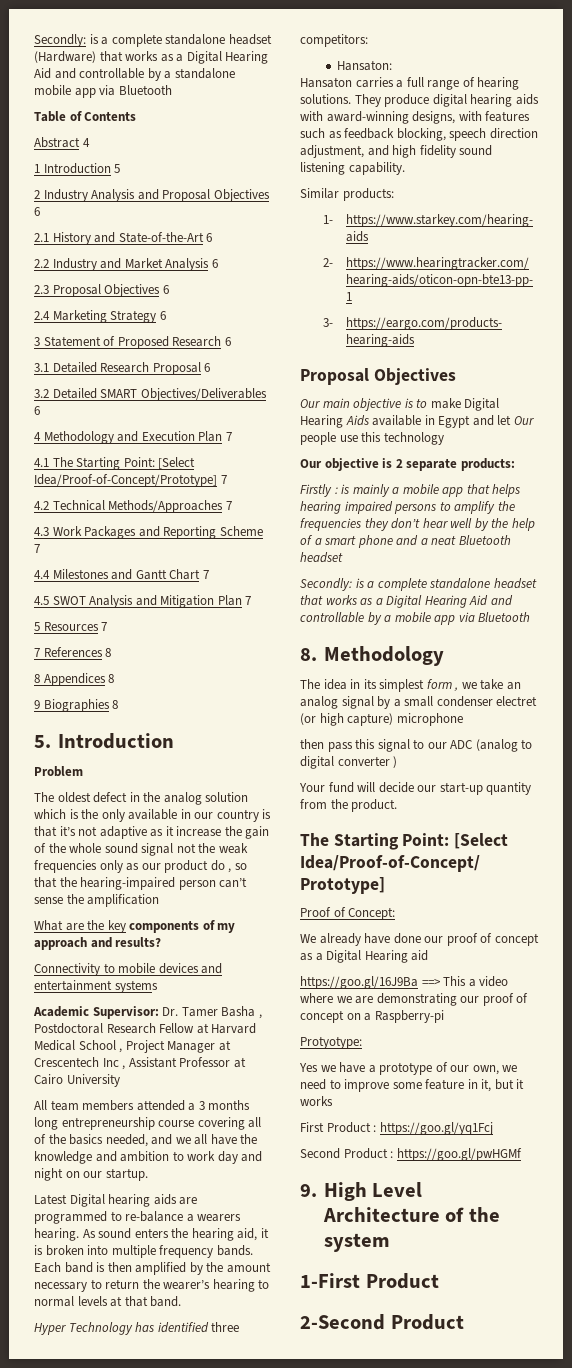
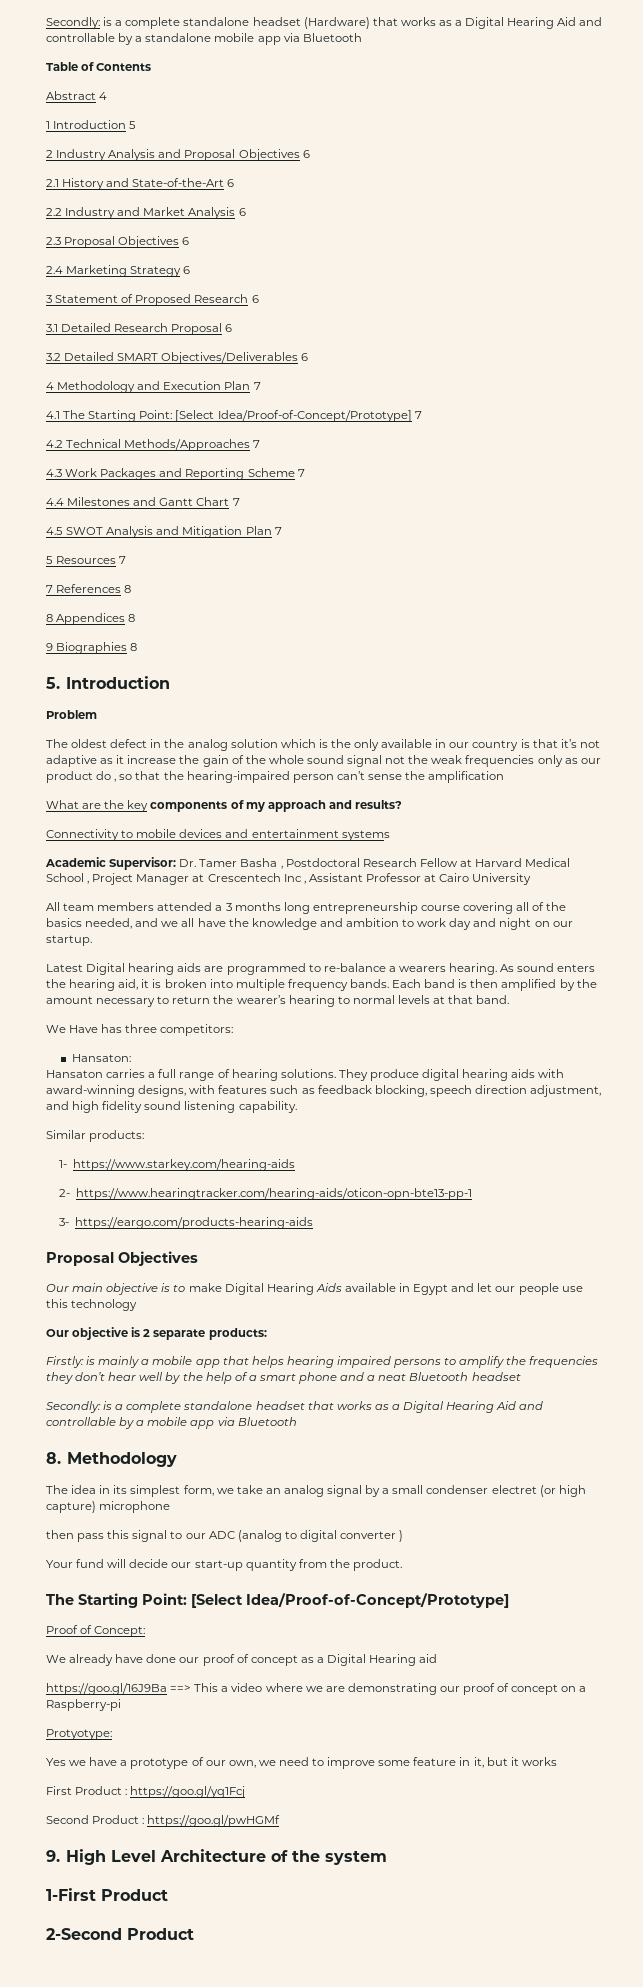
[34,1322,209,1335] Hyper Technology has identified -> [46,1024,123,1033] We Have has
[513,416,534,425] Our -> [495,1286,516,1292] our
[300,484,338,497] Firstly : -> [46,1356,84,1368] Firstly:
[426,679,459,691] form , -> [183,1485,214,1496] form,

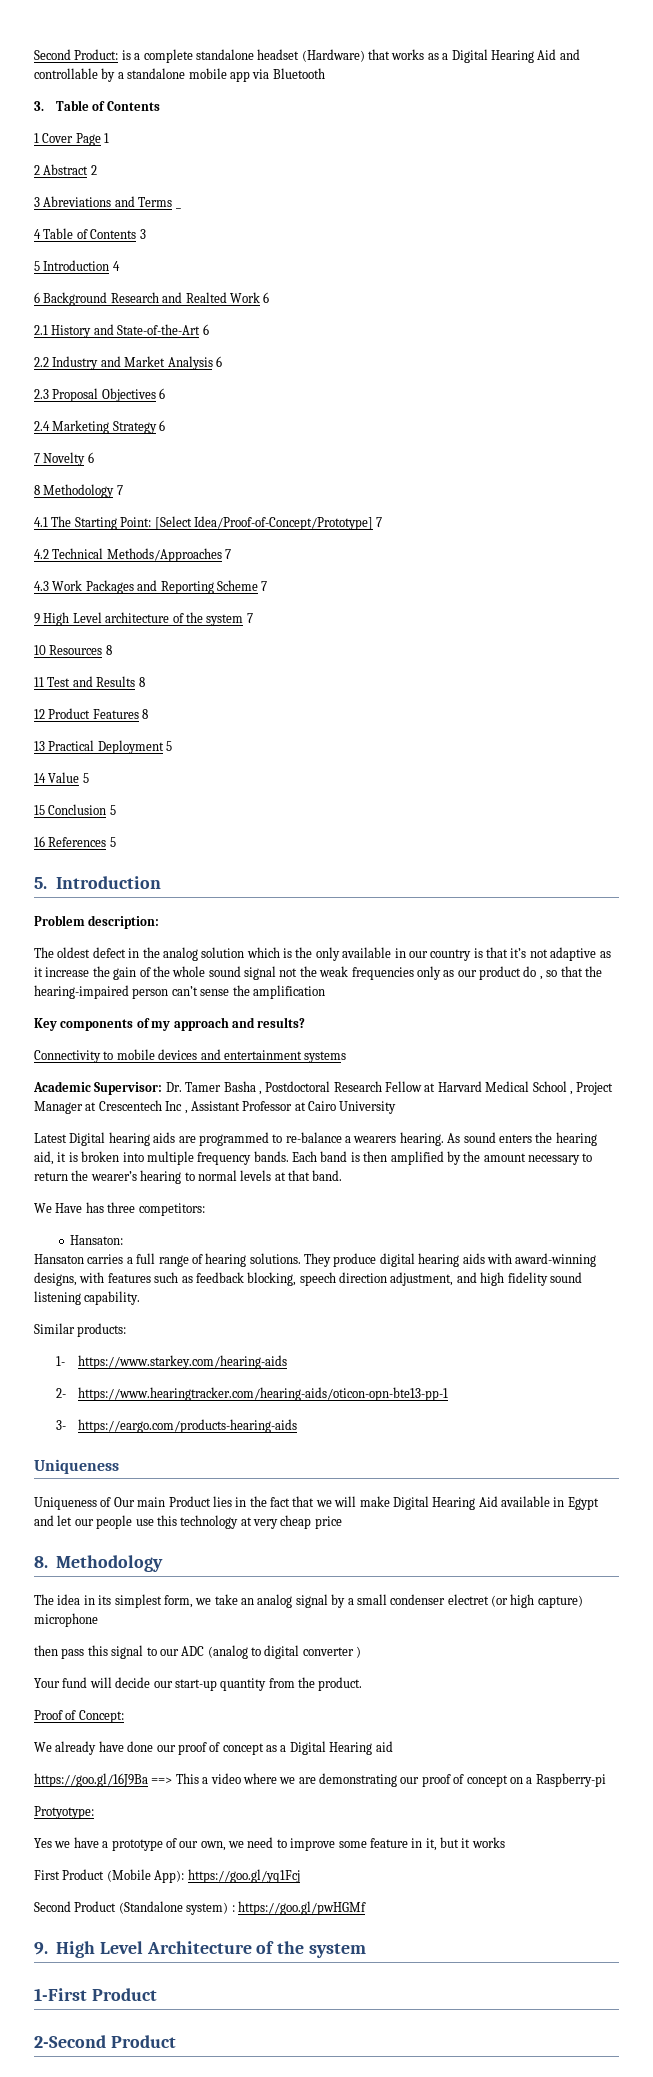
[46,17,100,29] Secondly: -> [34,49,119,60] Second Product:
(362, 37) none -> [34,101,44,111] 3.
[46,91,108,100] [46,120,137,129] [46,149,300,161] Abstract 4 // 1 Introduction 5 // 2 Industry Analysis and Proposal Objectives -> [34,133,110,146] [34,164,97,175] [34,196,173,207] [175,207,181,209] [34,228,146,239] [34,260,120,271] [34,292,260,306] 1 Cover Page 1 // 2 Abstract 2 // 3 Abreviations and Terms _ // 4 Table of Contents 3 // 5 Introduction 4 // 6 Background Research and Realted Work
[46,294,259,306] [46,323,233,335] [46,352,309,364] [46,381,251,393] 3 Statement of Proposed Research 6 // 3.1 Detailed Research Proposal 6 // 3.2 Detailed SMART Objectives/Deliverables 6 // 4 Methodology and Execution Plan -> [34,452,94,466] [34,484,115,498] 7 Novelty 6 // 8 Methodology
[46,497,240,506] [46,526,282,538] [46,556,127,564] [46,584,132,593] [46,613,136,625] [46,642,138,654] 4.4 Milestones and Gantt Chart 7 // 4.5 SWOT Analysis and Mitigation Plan 7 // 5 Resources 7 // 7 References 8 // 8 Appendices 8 // 9 Biographies 8 -> [34,612,253,626] [34,645,112,655] [34,676,145,687] [34,708,149,719] [34,740,173,754] [34,772,89,783] [34,804,116,815] [34,836,116,847] 9 High Level architecture of the system 7 // 10 Resources 8 // 11 Test and Results 8 // 12 Product Features 8 // 13 Practical Deployment 5 // 14 Value 5 // 15 Conclusion 5 // 16 References 5
(97, 714) none -> [88,915,160,929] description:
[46,800,149,812] What are the key -> [34,1018,57,1031] Key
[46,902,567,914] [46,918,573,930] [46,935,92,946] // All team members attended a 3 months long entrepreneurship course covering all of the basics needed, and we all have the knowledge and ambition to work day and night on our startup. -> (397, 1107) none
[46,1251,198,1266] [46,1283,186,1295] Proposal Objectives // Our main objective is to -> [34,1459,119,1474] [34,1496,357,1510] Uniqueness // Uniqueness of Our main Product lies in the fact that we will
[315,1283,342,1292] Aids -> [478,1496,498,1507] Aid
[46,1327,267,1340] [46,1356,599,1368] [46,1372,521,1384] [46,1401,544,1413] [46,1417,297,1429] // Our objective is 2 separate products: // Firstly: is mainly a mobile app that helps hearing impaired persons to amplify the frequencies they don’t hear well by the help of a smart phone and a neat Bluetooth headset // Secondly: is a complete standalone headset that works as a Digital Hearing Aid and controllable by a mobile app via Bluetooth -> [240,1515,342,1529] at very cheap price
[46,1593,509,1608] // The Starting Point: [Select Idea/Proof-of-Concept/Prototype] -> (363, 1684) none
[125,1789,128,1795] : -> [106,1869,185,1883] (Mobile App):
(140, 1819) none -> [118,1901,229,1915] (Standalone system)

